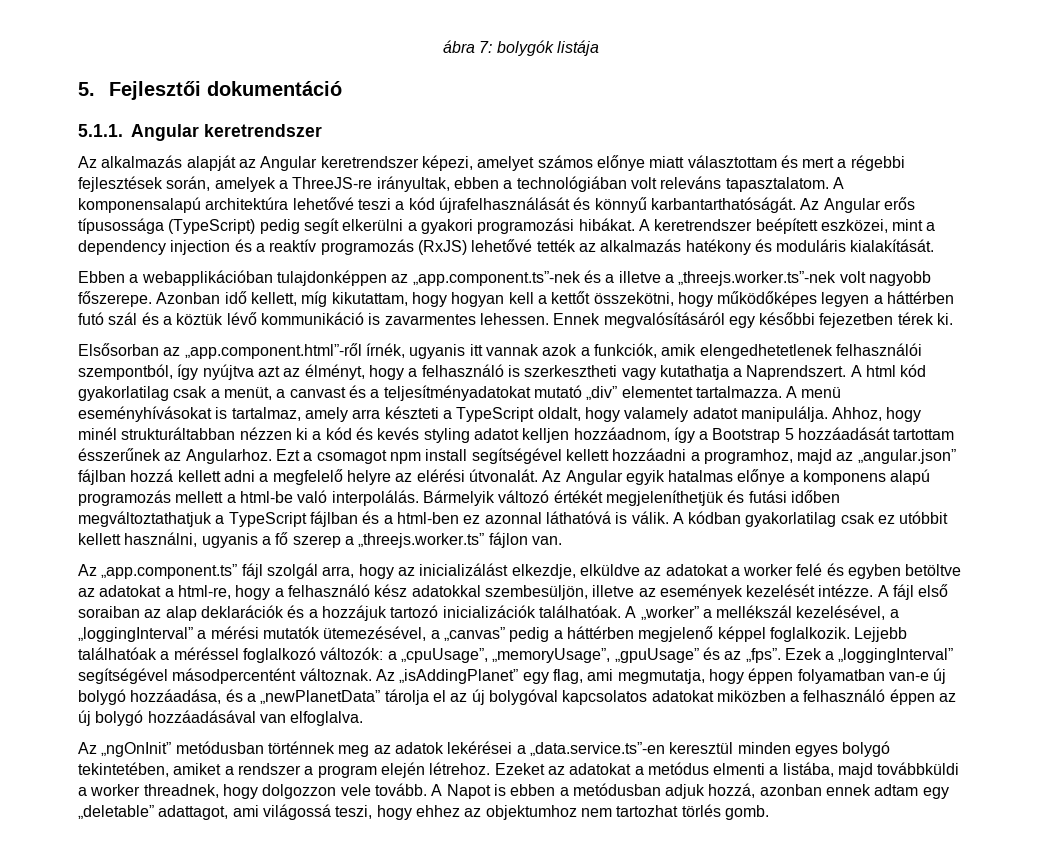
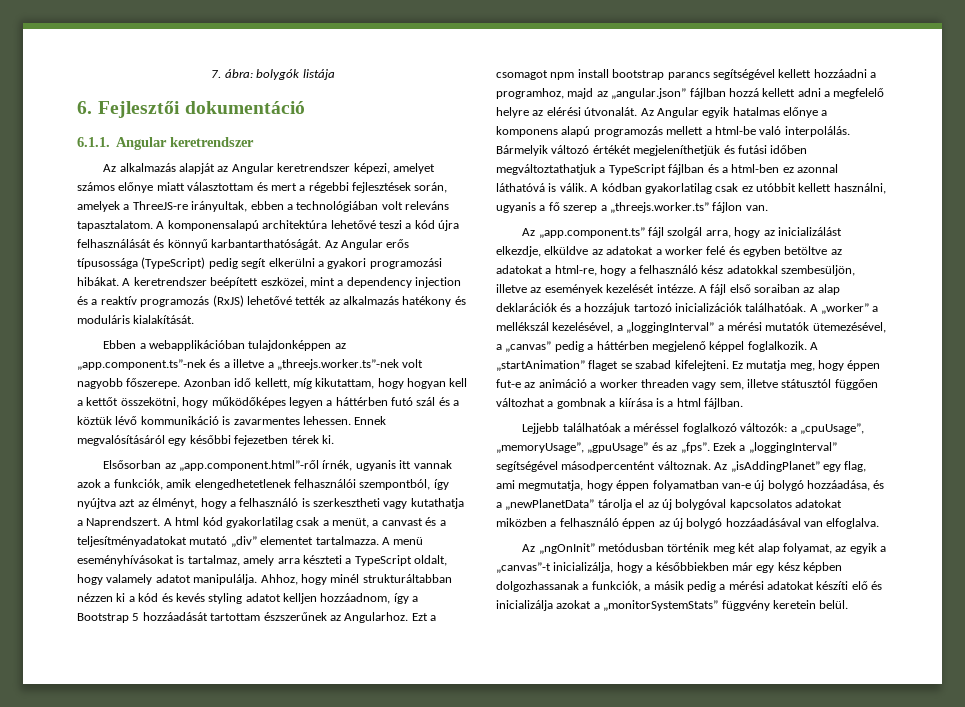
[443,40,493,53] ábra 7: -> [211,69,253,78] 7. ábra:
[78,82,95,96] 5. -> [77,101,92,114] 6.
[78,124,123,137] 5.1.1. -> [77,137,110,147] 6.1.1.
[438,197,570,213] újrafelhasználását -> [438,220,459,231] [77,239,151,248] újra felhasználását
[78,448,161,461] ésszerűnek -> [263,612,327,621] észszerűnek
(468, 455) none -> [612,69,710,80] bootstrap parancs
(850, 634) none -> [810,342,818,350] [496,360,881,371] [496,379,878,390] [496,398,743,409] A „startAnimation” flaget se szabad kifelejteni. Ez mutatja meg, hogy éppen fut-e az animáció a worker threaden vagy sem, illetve státusztól függően változhat a gombnak a kiírása is a html fájlban. //
[267,741,891,757] [78,762,960,778] [78,783,949,799] [78,804,769,820] történnek meg az adatok lekérései a „data.service.ts”-en keresztül minden egyes bolygó tekintetében, amiket a rendszer a program elején létrehoz. Ezeket az adatokat a metódus elmenti a listába, majd továbbküldi a worker threadnek, hogy dolgozzon vele tovább. A Napot is ebben a metódusban adjuk hozzá, azonban ennek adtam egy „deletable” adattagot, ami világossá teszi, hogy ehhez az objektumhoz nem tartozhat törlés gomb. -> [667,543,887,554] [496,562,842,573] [496,581,883,592] [496,600,849,611] történik meg két alap folyamat, az egyik a „canvas”-t inicializálja, hogy a későbbiekben már egy kész képben dolgozhassanak a funkciók, a másik pedig a mérési adatokat készíti elő és inicializálja azokat a „monitorSystemStats” függvény keretein belül.

